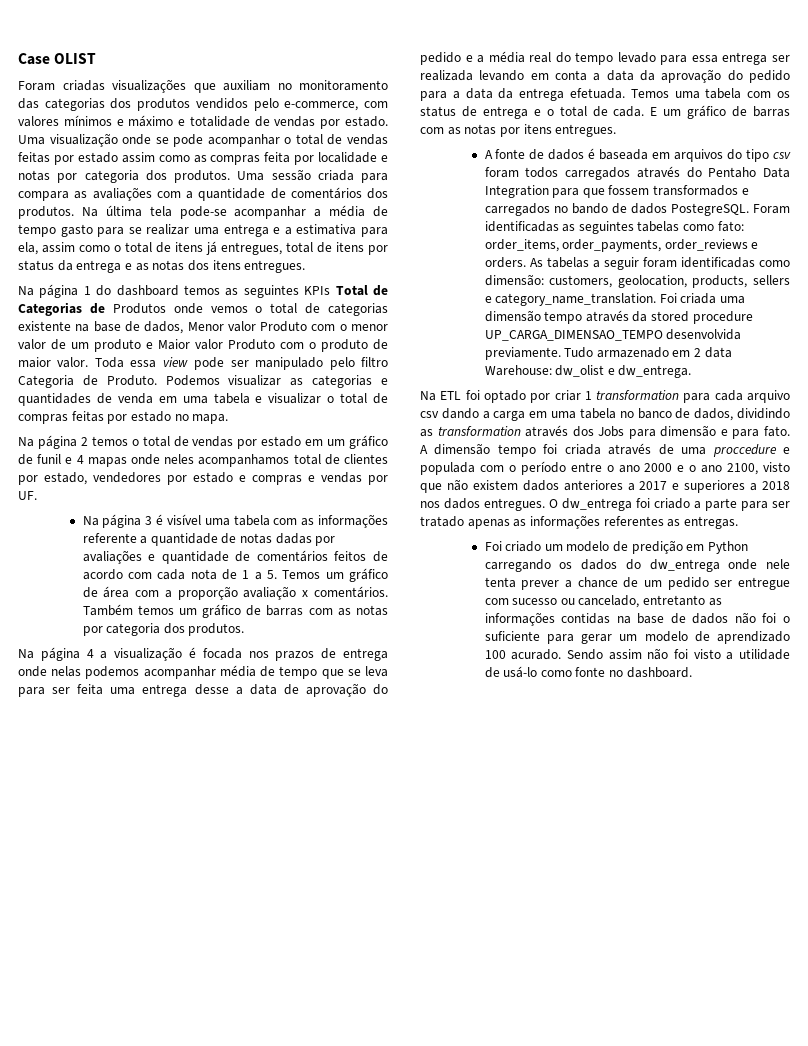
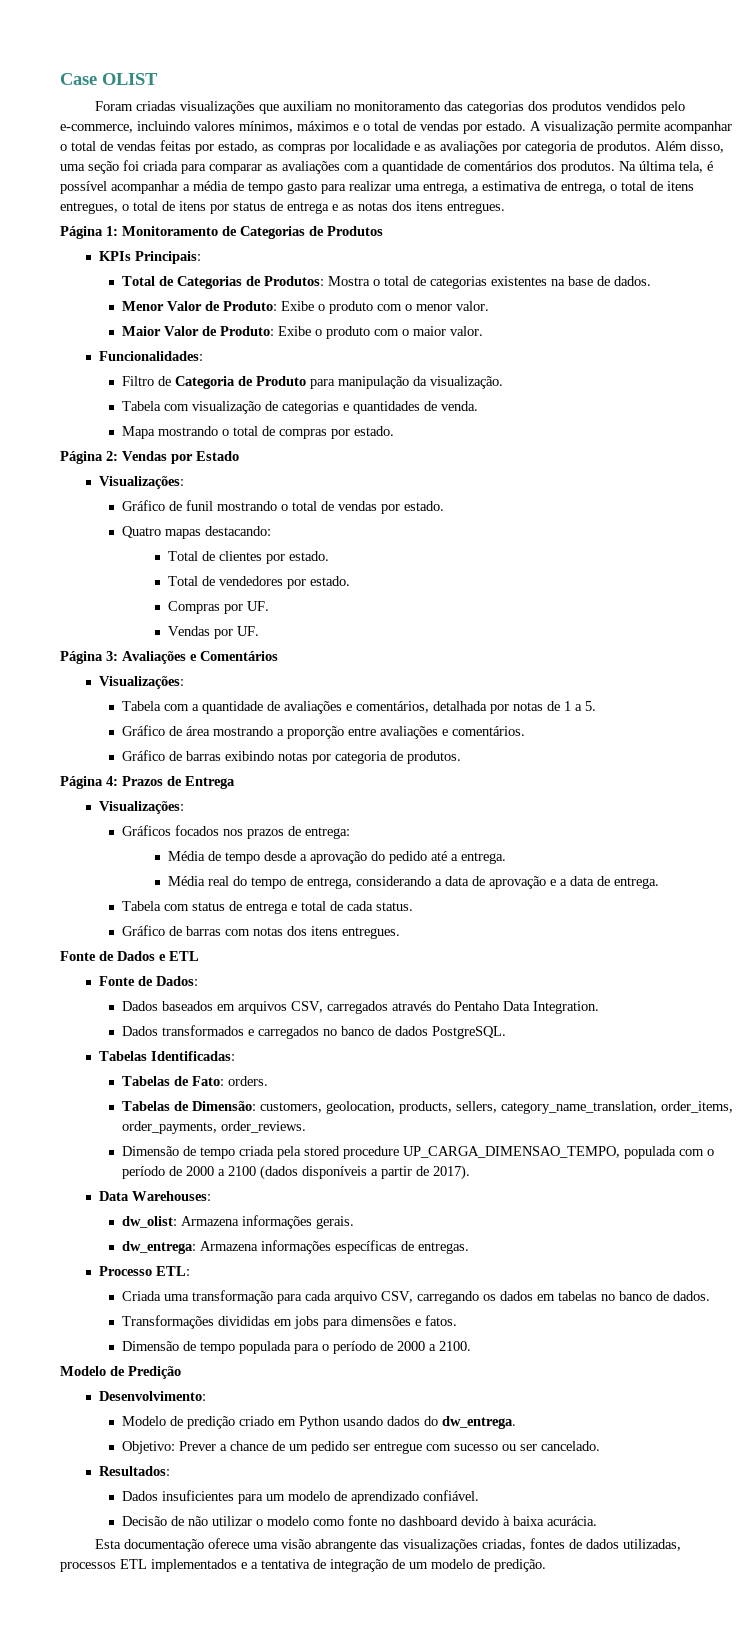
[364,101,389,108] [18,115,388,129] [18,133,204,147] com valores mínimos e máximo e totalidade de vendas por estado. Uma visualização onde se pode -> [137,121,660,134] incluindo valores mínimos, máximos e o total de vendas por estado. A visualização permite
[77,152,190,163] estado assim como -> [218,141,258,153] estado,
[264,152,291,163] feita -> (326, 149) none
[18,169,311,183] notas por categoria dos produtos. Uma sessão -> [424,141,724,154] [60,160,139,174] as avaliações por categoria de produtos. Além disso, uma seção foi
[18,191,69,201] compara -> [209,164,262,174] comparar
[149,206,227,219] tela pode-se -> [679,161,713,173] [60,181,107,194] tela, é possível
[128,227,142,234] se -> (346, 189) none
[223,224,388,237] [18,241,282,255] entrega e a estimativa para ela, assim como o total de itens já entregues, -> [423,181,694,194] [60,202,129,214] entrega, a estimativa de entrega, o total de itens entregues, o
[57,260,73,271] da -> [270,201,283,211] de
[18,284,331,298] Na página 1 do dashboard temos as seguintes KPIs -> [60,226,383,239] [99,251,202,264] Página 1: Monitoramento de Categorias de Produtos // KPIs Principais: //
[112,303,248,314] Produtos onde vemos -> [264,276,371,286] Produtos: Mostra
[18,321,389,334] [18,339,388,352] [18,357,389,370] [18,375,388,388] [18,393,388,406] [18,411,229,424] [18,435,389,449] [18,454,388,467] [18,472,388,485] [18,491,37,500] [82,514,388,528] [82,533,336,546] [82,550,389,564] [82,569,217,580] existente na base de dados, Menor valor Produto com o menor valor de um produto e Maior valor Produto com o produto de maior valor. Toda essa view pode ser manipulado pelo filtro Categoria de Produto. Podemos visualizar as categorias e quantidades de venda em uma tabela e visualizar o total de compras feitas por estado no mapa. // Na página 2 temos o total de vendas por estado em um gráfico de funil e 4 mapas onde neles acompanhamos total de clientes por estado, vendedores por estado e compras e vendas por UF. // Na página 3 é visível uma tabela com as informações referente a quantidade de notas dadas por avaliações e quantidade de comentários feitos de acordo com cada nota -> [491,276,652,286] [122,301,490,314] [122,326,484,339] [99,351,204,361] [122,376,504,389] [122,401,479,414] [122,426,395,439] [60,451,239,464] [99,476,185,489] [122,500,445,514] [122,526,272,539] [168,551,330,564] [168,576,351,589] [168,601,270,614] [168,626,260,639] [60,651,278,664] [99,676,185,689] [122,701,544,714] existentes na base de dados. // Menor Valor de Produto: Exibe o produto com o menor valor. // Maior Valor de Produto: Exibe o produto com o maior valor. // Funcionalidades: // Filtro de Categoria de Produto para manipulação da visualização. // Tabela com visualização de categorias e quantidades de venda. // Mapa mostrando o total de compras por estado. // Página 2: Vendas por Estado // Visualizações: // Gráfico de funil mostrando o total de vendas por estado. // Quatro mapas destacando: // Total de clientes por estado. // Total de vendedores por estado. // Compras por UF. // Vendas por UF. // Página 3: Avaliações e Comentários // Visualizações: // Tabela com a quantidade de avaliações e comentários, detalhada por notas
[282,568,389,582] Temos um gráfico -> [122,725,166,736] // Gráfico
[135,590,160,597] com -> [213,726,274,736] mostrando
[243,586,389,600] [82,604,389,618] [82,623,185,636] avaliação x comentários. Também temos um gráfico de barras com as notas por categoria dos -> [348,726,526,739] [122,750,404,764] entre avaliações e comentários. // Gráfico de barras exibindo notas por categoria de
[18,647,389,661] [18,665,388,679] [18,683,389,697] [420,51,790,65] [420,69,790,83] [420,88,790,101] [420,105,790,119] [420,124,617,137] [484,148,791,162] [484,167,559,178] Na página 4 a visualização é focada nos prazos de entrega onde nelas podemos acompanhar média de tempo que se leva para ser feita uma entrega desse a data de aprovação do pedido e a média real do tempo levado para essa entrega ser realizada levando em conta a data da aprovação do pedido para a data da entrega efetuada. Temos uma tabela com os status de entrega e o total de cada. E um gráfico de barras com as notas por itens entregues. // A fonte de dados é baseada em arquivos do tipo csv foram todos -> [60,776,235,789] [99,801,185,814] [122,825,351,839] [168,851,507,864] [168,876,660,889] [122,901,414,914] [122,925,401,939] [60,951,199,961] [99,976,199,986] [122,1001,324,1014] Página 4: Prazos de Entrega // Visualizações: // Gráficos focados nos prazos de entrega: // Média de tempo desde a aprovação do pedido até a entrega. // Média real do tempo de entrega, considerando a data de aprovação e a data de entrega. // Tabela com status de entrega e total de cada status. // Gráfico de barras com notas dos itens entregues. // Fonte de Dados e ETL // Fonte de Dados: // Dados baseados em arquivos CSV,
[484,185,650,198] Integration para que fossem -> [533,1001,600,1014] [122,1026,159,1036] Integration. // Dados
[571,203,790,216] [484,221,744,234] [484,239,759,252] [484,257,791,270] [484,274,790,288] [484,293,746,306] [484,310,753,324] [484,329,742,341] [484,347,732,360] [484,365,692,378] [420,390,790,403] [420,408,790,421] [420,425,790,439] [420,443,790,457] [420,461,790,475] [420,479,790,493] [420,498,790,511] [420,515,738,529] [484,540,749,554] [484,559,790,572] [484,577,560,590] bando de dados PostegreSQL. Foram identificadas as seguintes tabelas como fato: order_items, order_payments, order_reviews e orders. As tabelas a seguir foram identificadas como dimensão: customers, geolocation, products, sellers e category_name_translation. Foi criada uma dimensão tempo através da stored procedure UP_CARGA_DIMENSAO_TEMPO desenvolvida previamente. Tudo armazenado em 2 data Warehouse: dw_olist e dw_entrega. // Na ETL foi optado por criar 1 transformation para cada arquivo csv dando a carga em uma tabela no banco de dados, dividindo as transformation através dos Jobs para dimensão e para fato. A dimensão tempo foi criada através de uma proccedure e populada com o período entre o ano 2000 e o ano 2100, visto que não existem dados anteriores a 2017 e superiores a 2018 nos dados entregues. O dw_entrega foi criado a parte para ser tratado apenas as informações referentes as entregas. // Foi criado um modelo de predição em Python carregando os dados do dw_entrega onde nele tenta prever -> [341,1026,507,1039] [99,1051,236,1061] [122,1076,269,1086] [122,1101,734,1114] [122,1121,307,1134] [122,1146,715,1159] [122,1165,471,1180] [99,1191,212,1201] [122,1215,355,1229] [122,1240,470,1254] [99,1266,191,1276] [122,1290,711,1304] [122,1315,458,1329] [122,1341,472,1354] [60,1366,181,1379] [99,1391,207,1401] [122,1416,517,1429] [122,1441,217,1454] banco de dados PostgreSQL. // Tabelas Identificadas: // Tabelas de Fato: orders. // Tabelas de Dimensão: customers, geolocation, products, sellers, category_name_translation, order_items, order_payments, order_reviews. // Dimensão de tempo criada pela stored procedure UP_CARGA_DIMENSAO_TEMPO, populada com o período de 2000 a 2100 (dados disponíveis a partir de 2017). // Data Warehouses: // dw_olist: Armazena informações gerais. // dw_entrega: Armazena informações específicas de entregas. // Processo ETL: // Criada uma transformação para cada arquivo CSV, carregando os dados em tabelas no banco de dados. // Transformações divididas em jobs para dimensões e fatos. // Dimensão de tempo populada para o período de 2000 a 2100. // Modelo de Predição // Desenvolvimento: // Modelo de predição criado em Python usando dados do dw_entrega. // Objetivo: Prever
[578,595,722,608] [484,612,790,626] [484,631,791,644] [484,648,790,660] [484,666,692,678] cancelado, entretanto as informações contidas na base de dados não foi o suficiente para gerar um modelo de aprendizado 100 acurado. Sendo assim não foi visto a utilidade de usá-lo como fonte no dashboard. -> [520,1441,601,1451] [99,1466,171,1476] [122,1490,480,1504] [122,1515,598,1526] [95,1538,682,1552] [60,1559,546,1572] ser cancelado. // Resultados: // Dados insuficientes para um modelo de aprendizado confiável. // Decisão de não utilizar o modelo como fonte no dashboard devido à baixa acurácia. // Esta documentação oferece uma visão abrangente das visualizações criadas, fontes de dados utilizadas, processos ETL implementados e a tentativa de integração de um modelo de predição.

